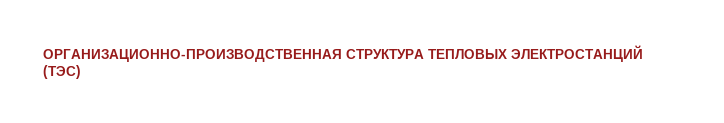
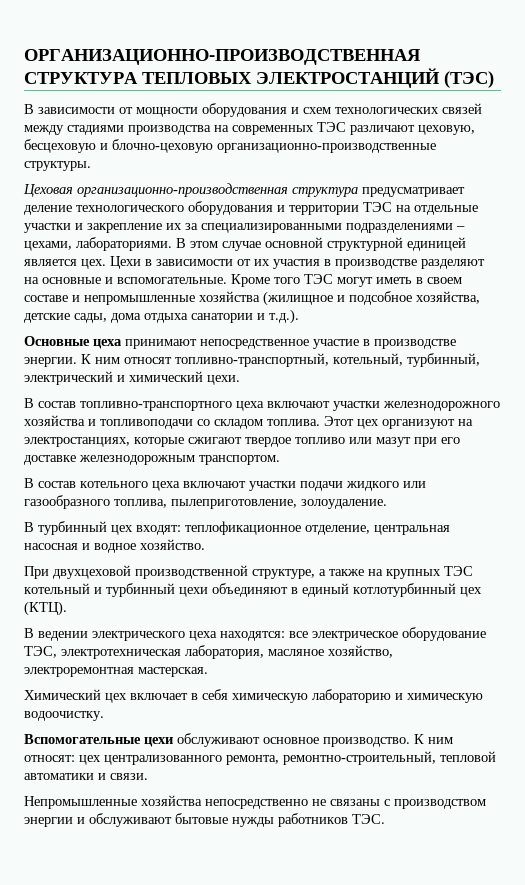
(81, 72) none -> [24,103,482,117] [24,122,475,135] [24,139,436,153] [24,161,91,171] [23,183,465,197] [24,201,478,215] [24,223,465,233] [24,237,466,251] [24,256,485,269] [24,274,462,287] [24,291,480,306] [24,309,299,324] [24,336,456,349] [24,353,480,367] [24,371,240,385] [24,398,500,411] [24,415,473,429] [24,437,460,447] [24,455,280,465] [24,478,426,491] [24,495,387,509] [24,521,450,535] [24,539,205,553] [24,565,473,579] [24,583,482,597] [24,601,67,616] [24,627,486,641] [24,645,393,659] [24,667,208,677] [24,689,483,703] [24,711,104,721] [24,733,453,747] [24,751,496,765] [24,773,148,780] [24,795,486,809] [24,813,385,827] // В зависимости от мощности оборудования и схем технологических связей между стадиями производства на современных ТЭС различают цеховую, бесцеховую и блочно-цеховую организационно-производственные структуры. // Цеховая организационно-производственная структура предусматривает деление технологического оборудования и территории ТЭС на отдельные участки и закрепление их за специализированными подразделениями – цехами, лабораториями. В этом случае основной структурной единицей является цех. Цехи в зависимости от их участия в производстве разделяют на основные и вспомогательные. Кроме того ТЭС могут иметь в своем составе и непромышленные хозяйства (жилищное и подсобное хозяйства, детские сады, дома отдыха санатории и т.д.). // Основные цеха принимают непосредственное участие в производстве энергии. К ним относят топливно-транспортный, котельный, турбинный, электрический и химический цехи. // В состав топливно-транспортного цеха включают участки железнодорожного хозяйства и топливоподачи со складом топлива. Этот цех организуют на электростанциях, которые сжигают твердое топливо или мазут при его доставке железнодорожным транспортом. // В состав котельного цеха включают участки подачи жидкого или газообразного топлива, пылеприготовление, золоудаление. // В турбинный цех входят: теплофикационное отделение, центральная насосная и водное хозяйство. // При двухцеховой производственной структуре, а также на крупных ТЭС котельный и турбинный цехи объединяют в единый котлотурбинный цех (КТЦ). // В ведении электрического цеха находятся: все электрическое оборудование ТЭС, электротехническая лаборатория, масляное хозяйство, электроремонтная мастерская. // Химический цех включает в себя химическую лабораторию и химическую водоочистку. // Вспомогательные цехи обслуживают основное производство. К ним относят: цех централизованного ремонта, ремонтно-строительный, тепловой автоматики и связи. // Непромышленные хозяйства непосредственно не связаны с производством энергии и обслуживают бытовые нужды работников ТЭС.

